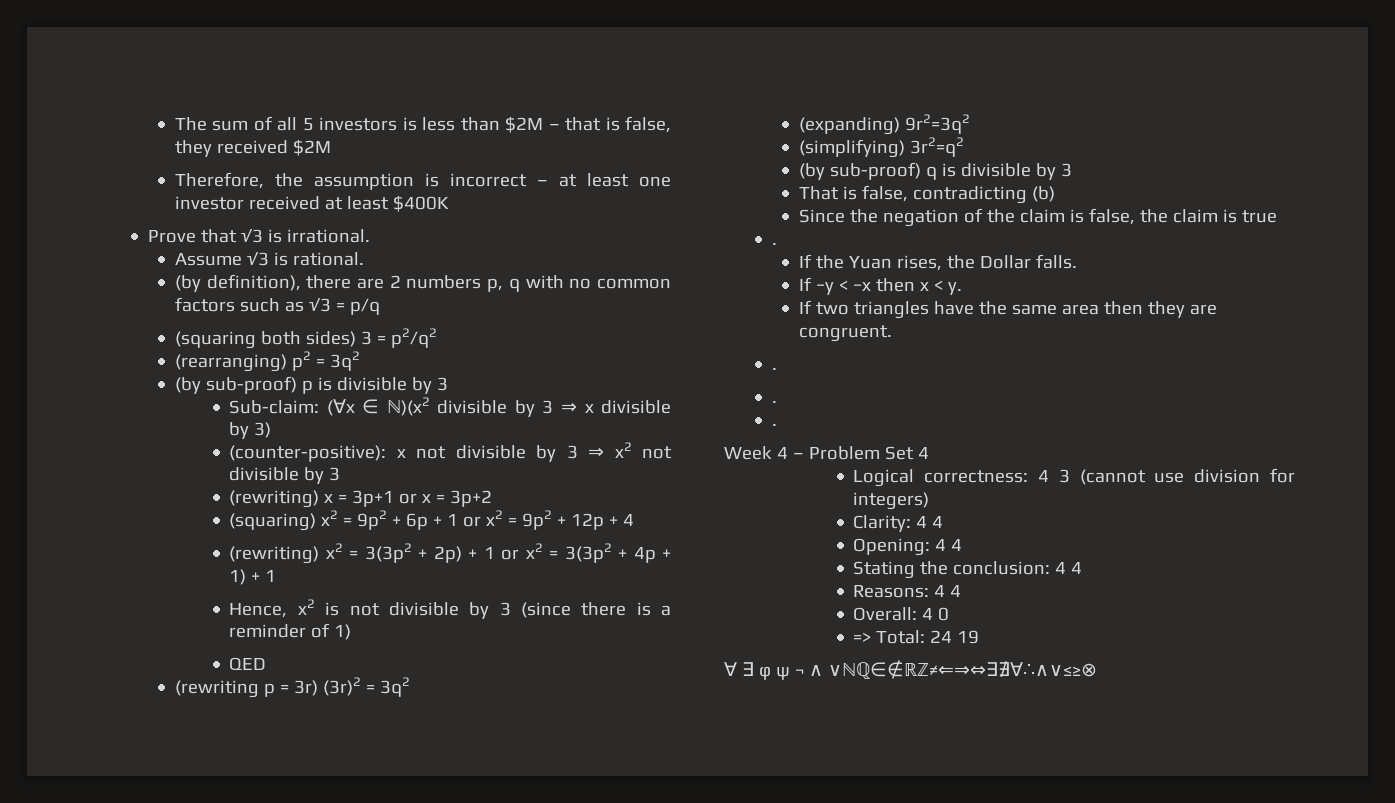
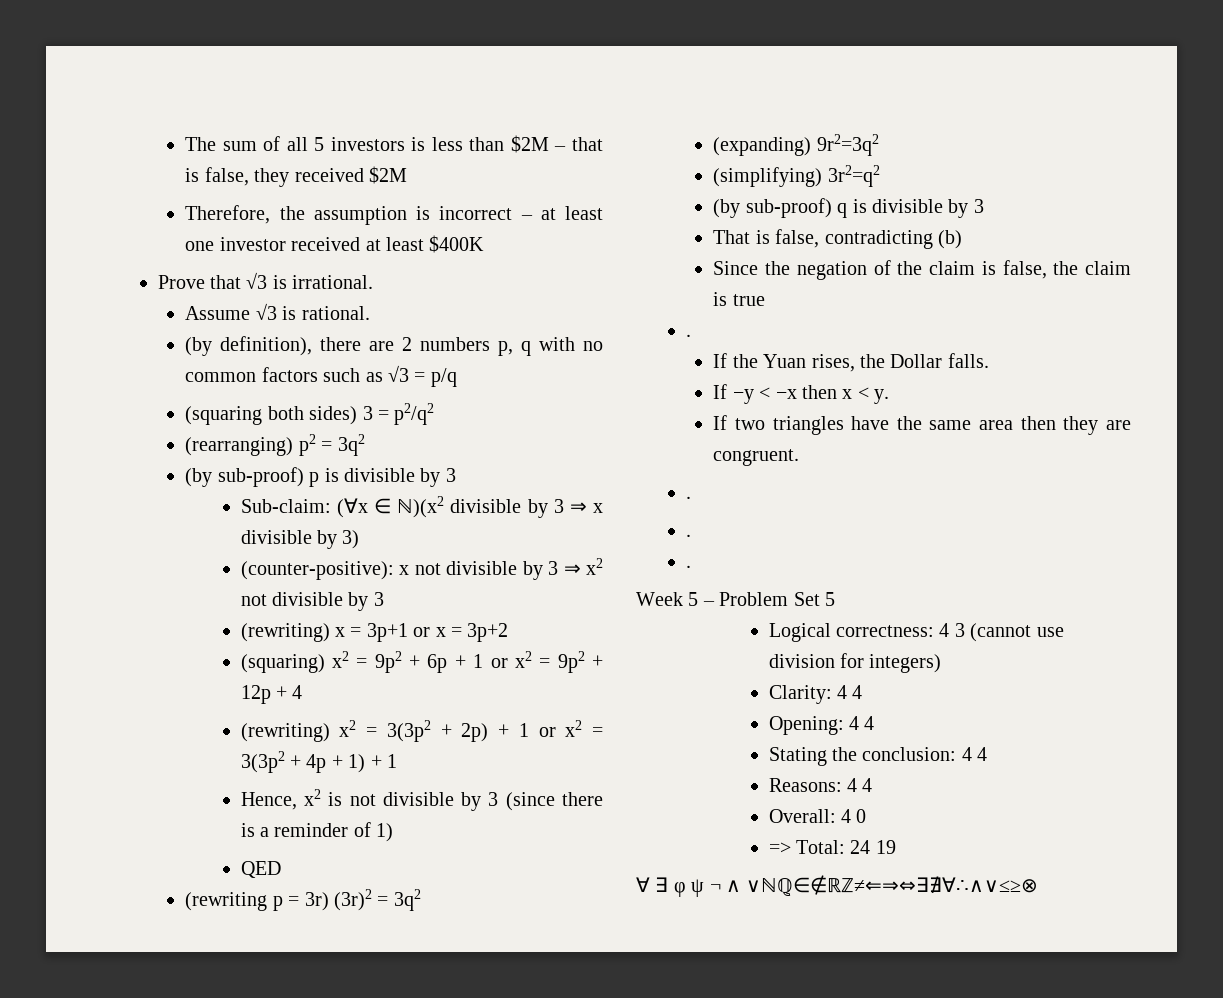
[776,447,788,459] 4 -> [688,592,699,606] 5
[917,447,929,459] 4 -> [825,592,835,606] 5

